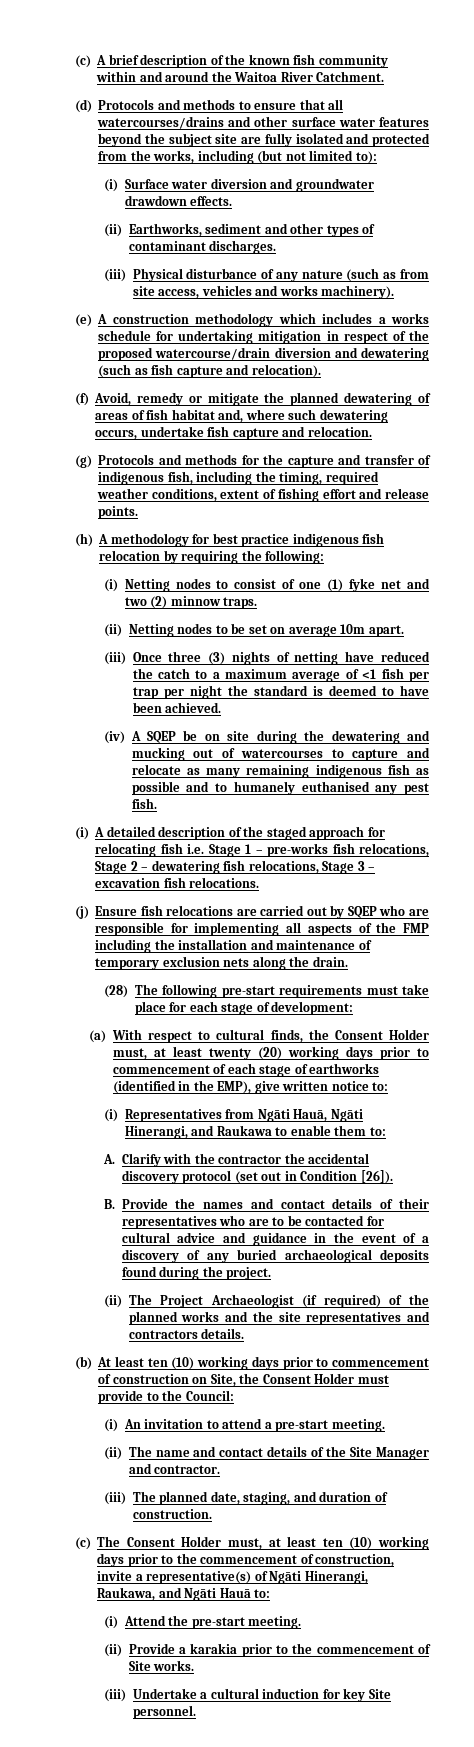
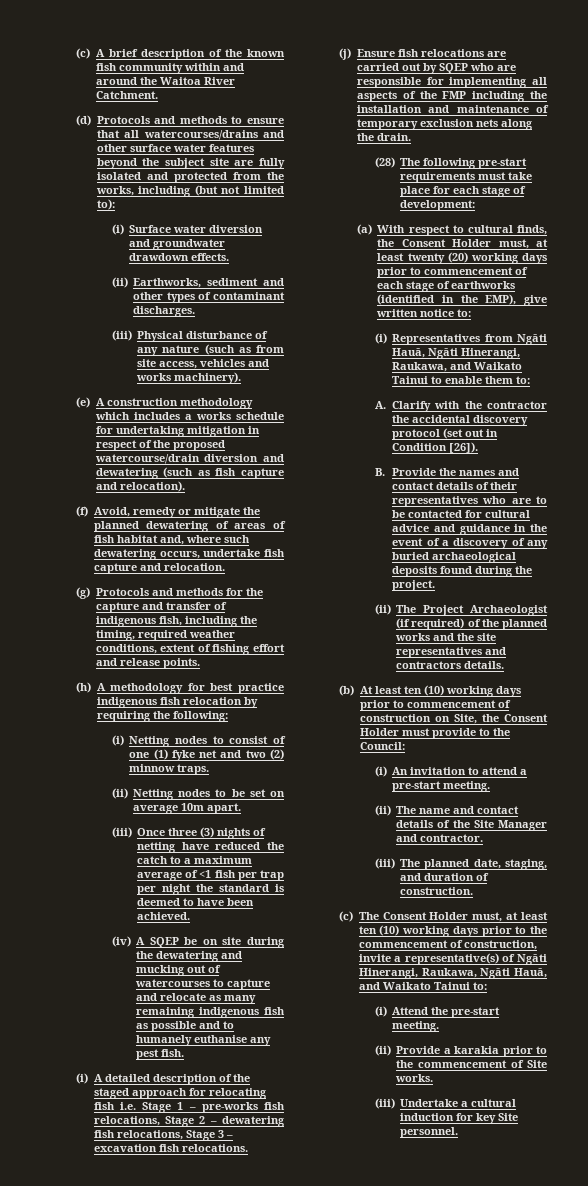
[301,781,370,792] euthanised -> [194,1035,248,1043] euthanise
[191,1125,272,1136] and Raukawa -> [392,362,523,372] [392,376,429,384] Raukawa, and Waikato Tainui
[158,1587,251,1601] and Ngāti Hauā -> [480,968,547,979] [358,982,470,990] Ngāti Hauā, and Waikato Tainui

